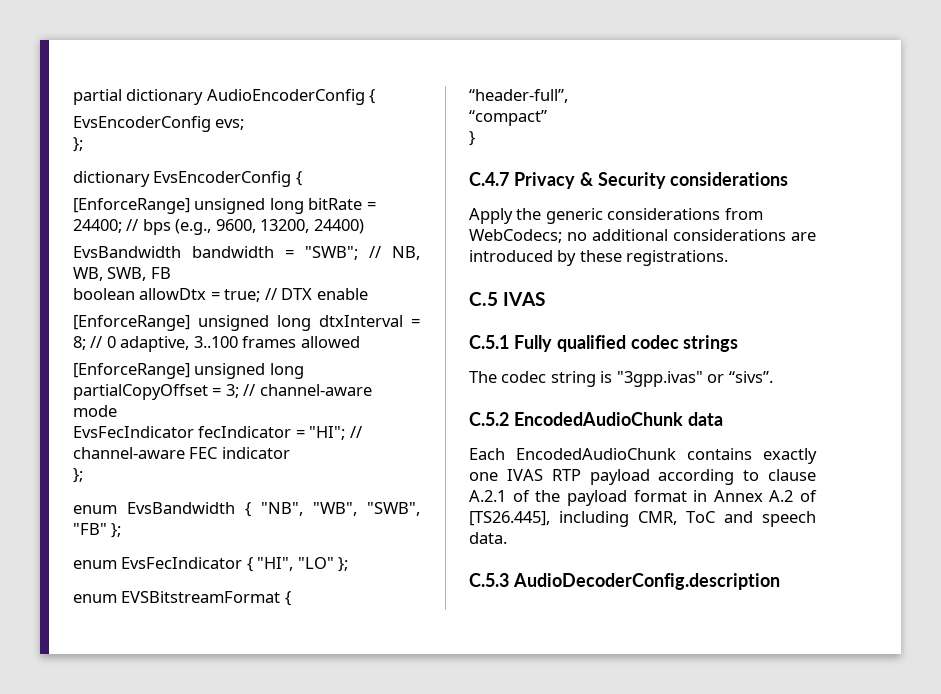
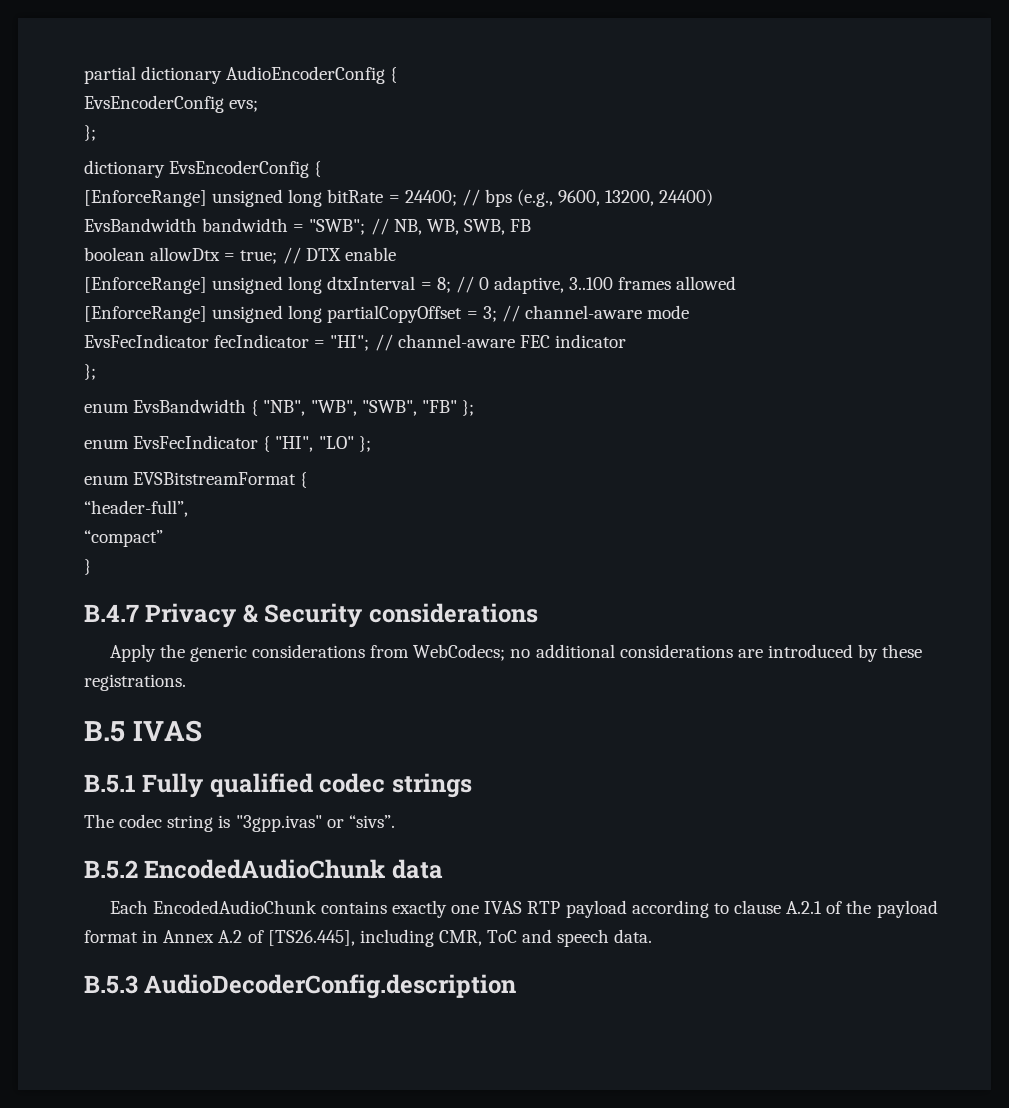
[469,172,509,186] C.4.7 -> [84,604,139,622] B.4.7
[469,292,498,306] C.5 -> [84,721,125,742] B.5
[469,335,509,349] C.5.1 -> [84,774,136,793] B.5.1
[469,412,509,426] C.5.2 -> [84,860,138,879] B.5.2
[469,573,509,587] C.5.3 -> [84,975,138,994] B.5.3

